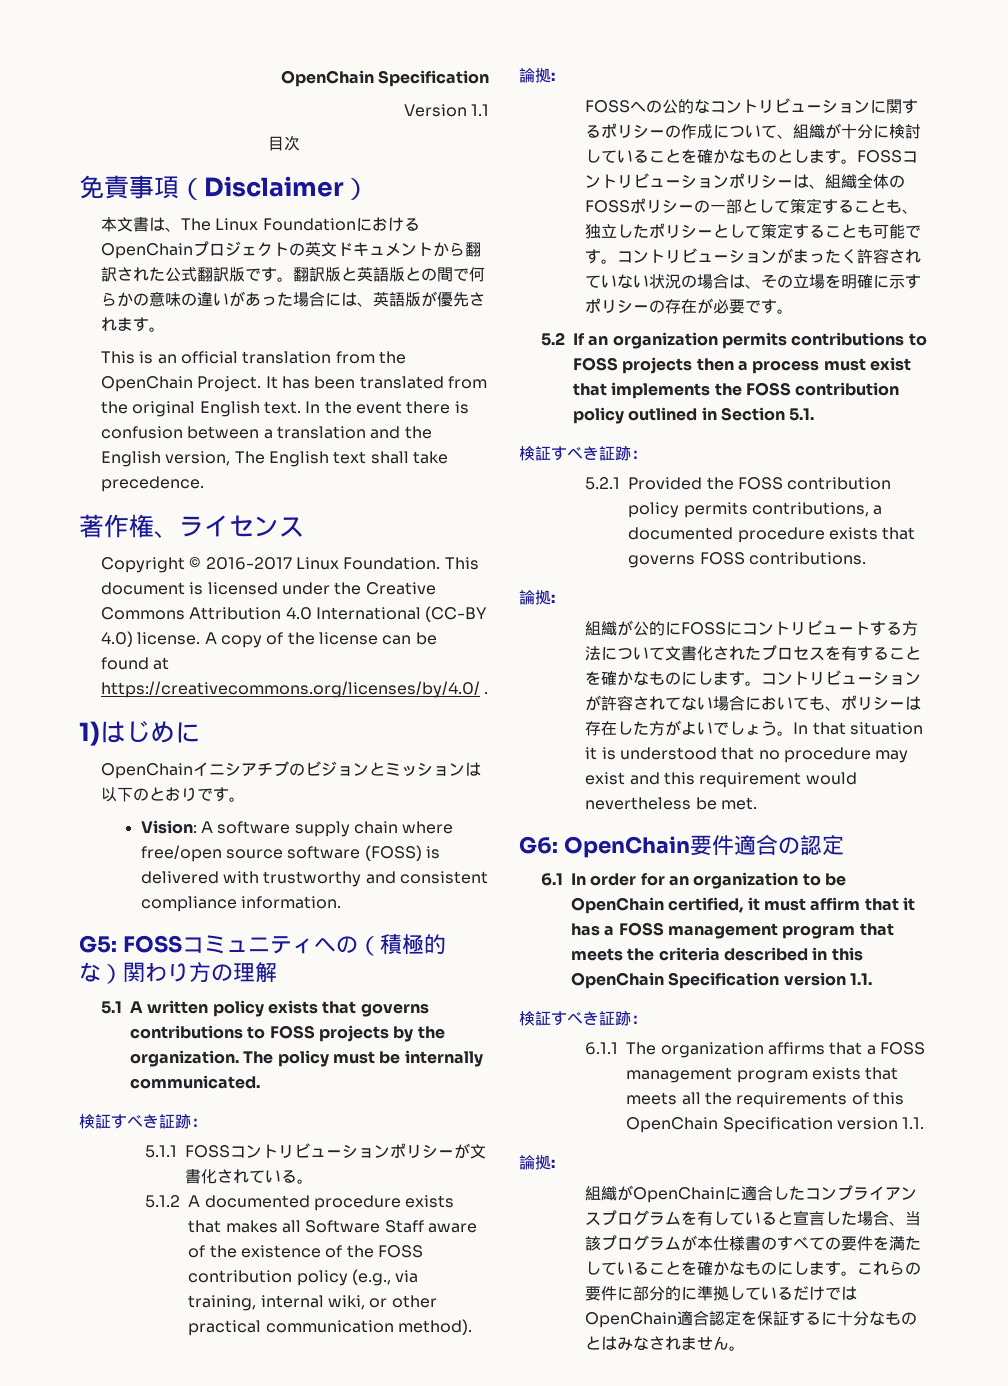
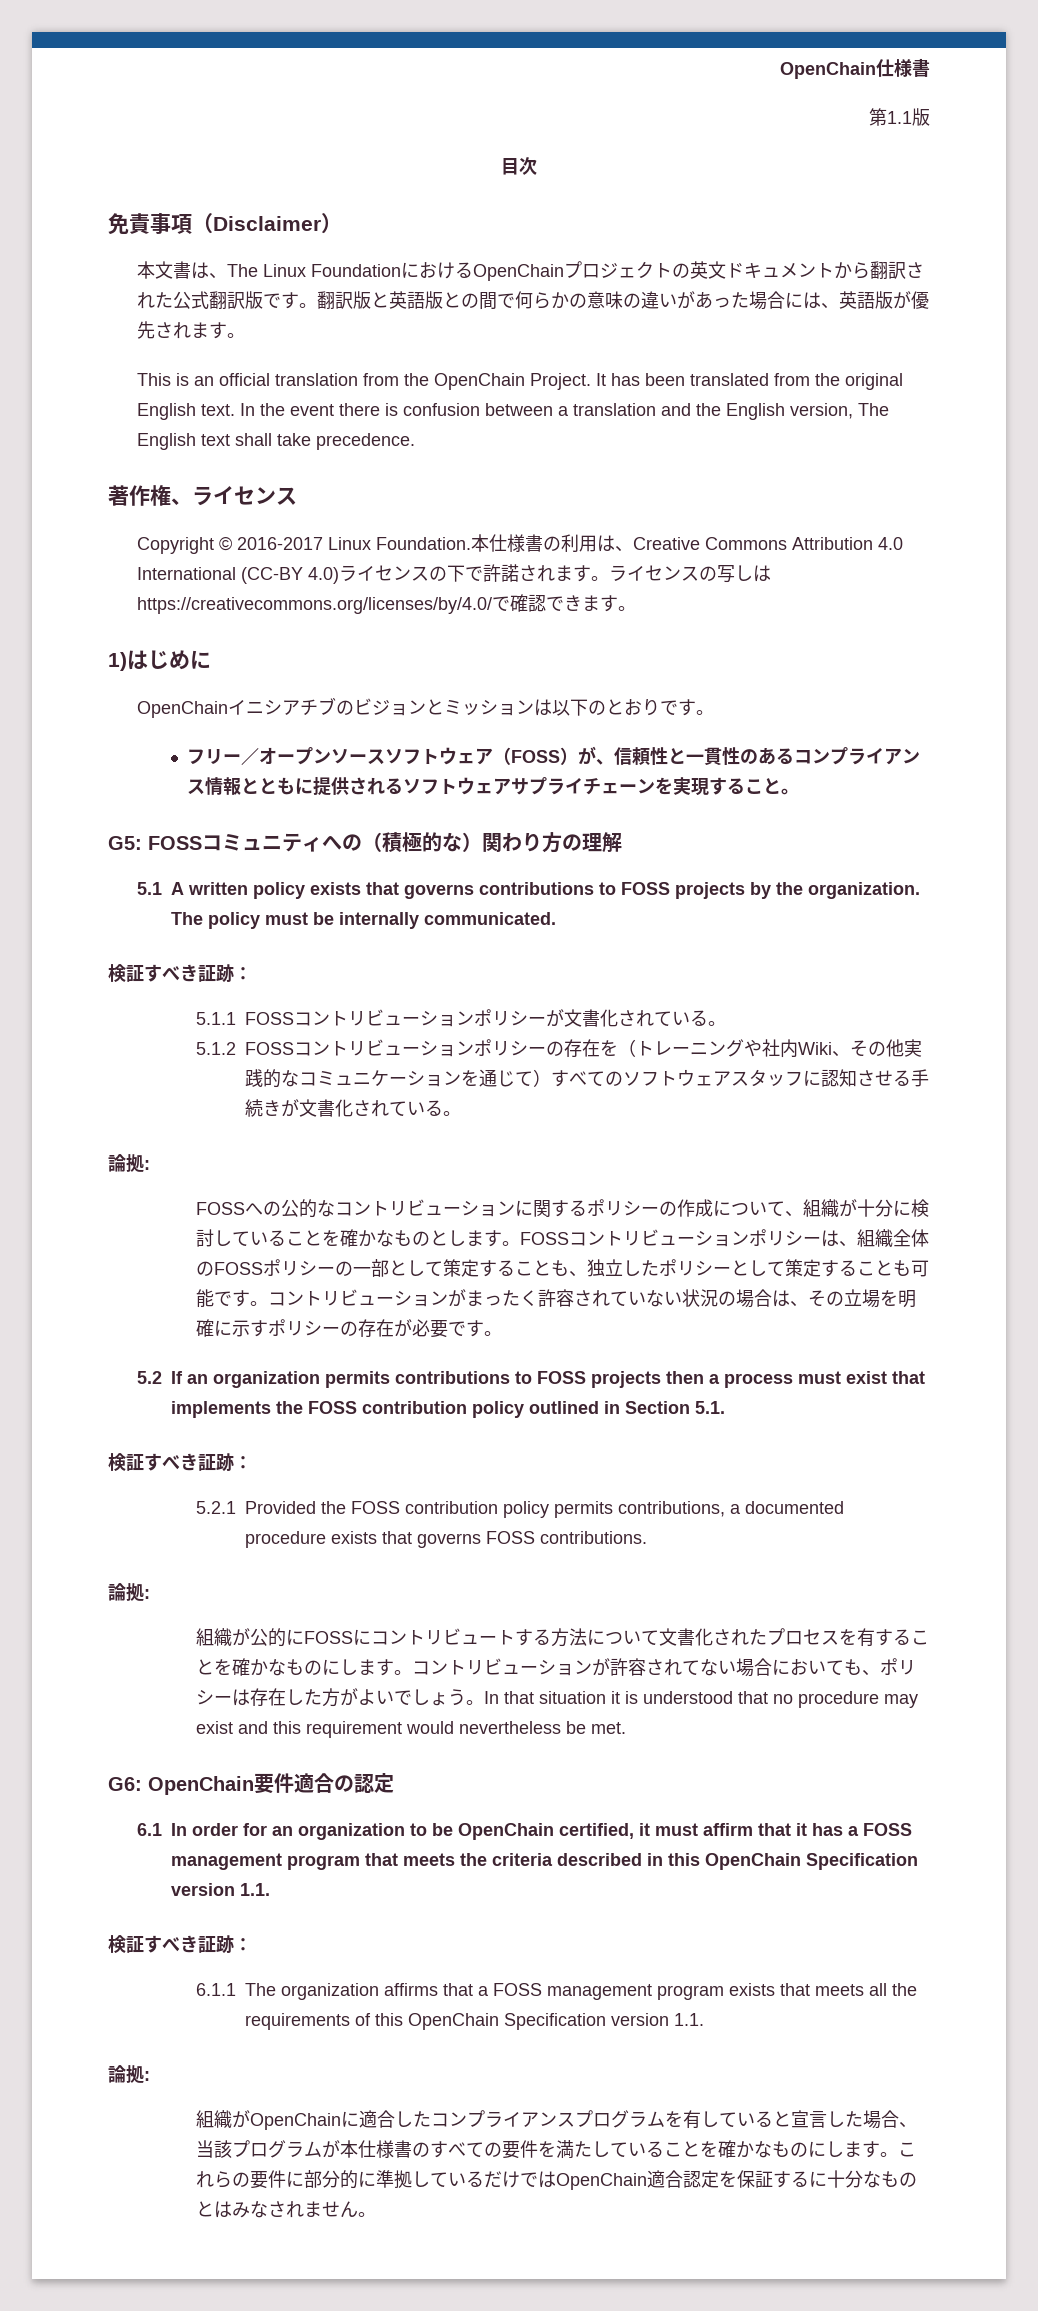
[280,70,489,87] [403,104,467,117] OpenChain Specification // Version -> [780,58,930,79] [869,108,887,126] OpenChain仕様書 // 第
(489, 110) none -> [912,108,930,126] 版
[444,557,479,570] [101,582,362,595] This document is licensed under the -> [471,534,634,552] 本仕様書の利用は、
[137,632,437,648] [101,657,170,670] [101,681,489,698] license. A copy of the license can be found at https://creativecommons.org/licenses/by/4.0/ . -> [339,564,772,583] [137,594,637,614] ライセンスの下で許諾されます。ライセンスの写しはhttps://creativecommons.org/licenses/by/4.0/で確認できます。
[140,820,454,837] [140,845,441,862] [140,871,489,887] [140,896,342,912] Vision: A software supply chain where free/open source software (FOSS) is delivered with trustworthy and consistent compliance information. -> [186,746,920,766] [186,776,799,796] フリー／オープンソースソフトウェア（FOSS）が、信頼性と一貫性のあるコンプライアンス情報とともに提供されるソフトウェアサプライチェーンを実現すること。
[188,1195,455,1211] [188,1220,477,1233] [188,1245,423,1258] [188,1269,419,1286] [188,1295,437,1311] [188,1319,473,1336] A documented procedure exists that makes all Software Staff aware of the existence of the FOSS contribution policy (e.g., via training, internal wiki, or other practical communication method). -> [245,1039,923,1058] [245,1069,930,1088] [245,1099,462,1117] FOSSコントリビューションポリシーの存在を（トレーニングや社内Wiki、その他実践的なコミュニケーションを通じて）すべてのソフトウェアスタッフに認知させる手続きが文書化されている。

